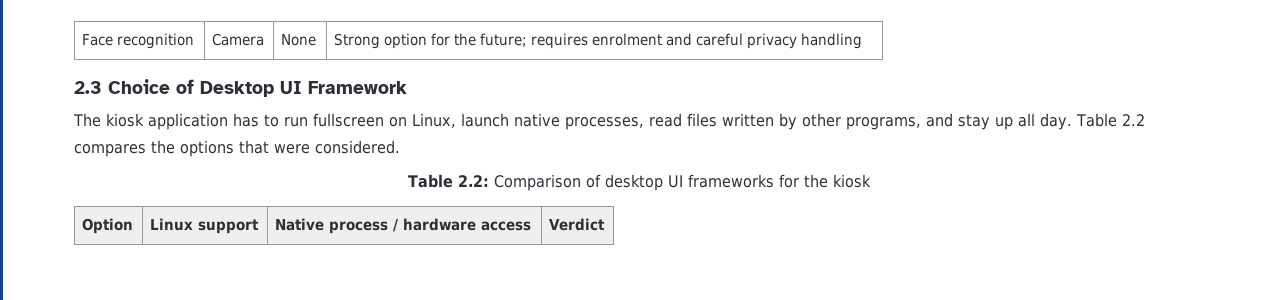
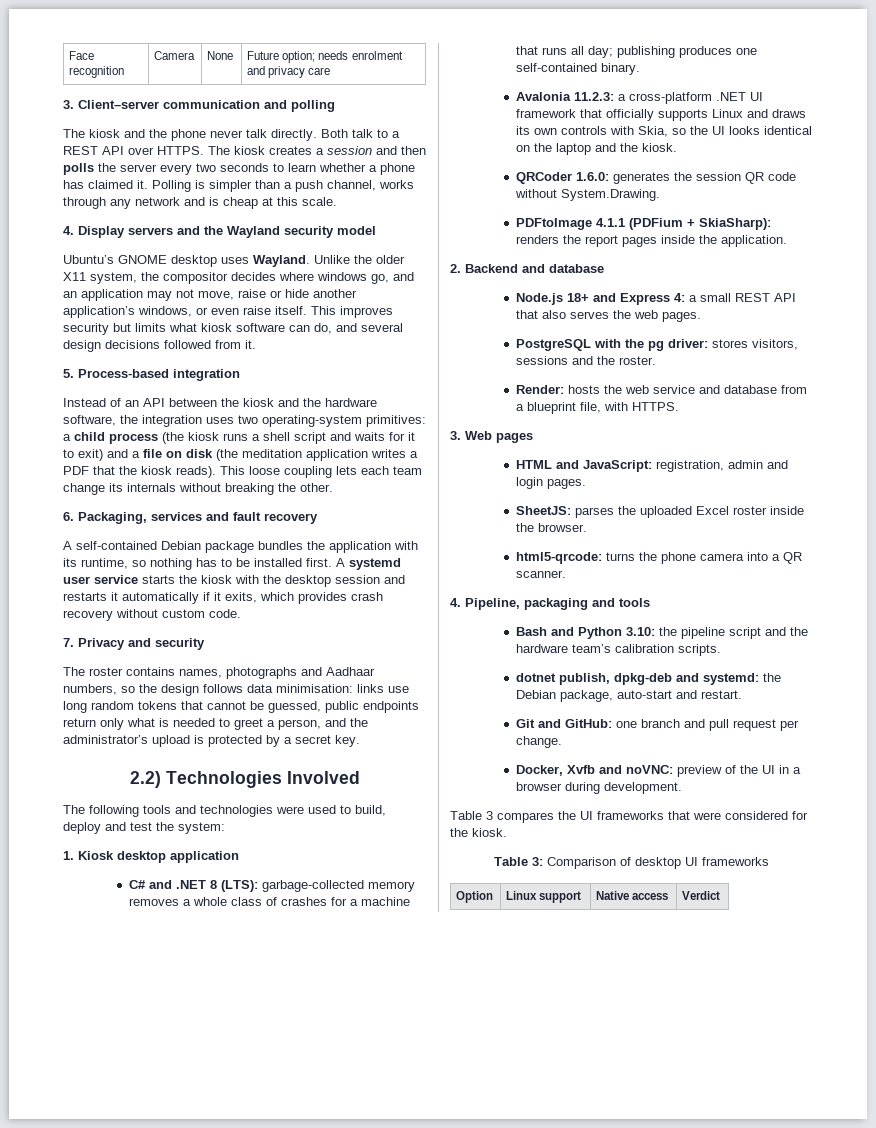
[334,33,863,49] [74,79,407,97] [73,113,1145,130] [74,140,400,157] [407,174,489,188] Strong option for the future; requires enrolment and careful privacy handling // 2.3 Choice of Desktop UI Framework // The kiosk application has to run fullscreen on Linux, launch native processes, read files written by other programs, and stay up all day. Table 2.2 compares the options that were considered. // Table 2.2: -> [247,51,403,63] [247,66,331,78] [63,100,335,112] [63,129,400,141] [63,146,426,155] [63,163,415,175] [63,180,414,192] [63,197,337,209] [63,226,376,238] [63,255,405,267] [63,272,414,284] [63,289,357,301] [63,306,393,318] [63,323,403,335] [63,340,256,352] [63,369,240,381] [63,398,377,407] [63,415,426,427] [63,432,415,444] [63,449,418,461] [63,466,422,478] [63,483,333,495] [63,512,318,524] [63,541,418,553] [63,558,401,570] [63,575,405,587] [63,592,383,604] [63,609,241,621] [63,638,205,650] [63,667,375,679] [63,684,409,696] [63,701,419,713] [63,718,368,730] [63,735,360,747] [129,771,360,788] [63,805,386,817] [63,822,225,834] [63,851,239,863] [129,880,416,892] [129,897,411,906] [516,46,758,58] [516,63,641,75] [516,92,764,104] [516,109,807,121] [516,126,813,137] [516,143,678,155] [516,172,797,184] [515,189,661,201] [516,218,772,230] [516,235,788,247] [450,264,604,273] [516,293,797,305] [516,310,702,322] [516,339,799,351] [516,356,657,365] [516,385,808,394] [516,402,680,414] [450,431,533,443] [516,460,789,472] [516,477,587,489] [516,506,805,518] [516,523,588,532] [516,552,803,564] [516,570,567,578] [450,598,650,610] [516,627,809,639] [516,644,722,656] [516,673,782,685] [516,690,743,702] [516,719,800,731] [516,736,563,748] [516,765,802,777] [516,782,683,794] [450,811,808,823] [450,828,507,837] [494,857,543,866] Future option; needs enrolment and privacy care // 3. Client–server communication and polling // The kiosk and the phone never talk directly. Both talk to a REST API over HTTPS. The kiosk creates a session and then polls the server every two seconds to learn whether a phone has claimed it. Polling is simpler than a push channel, works through any network and is cheap at this scale. // 4. Display servers and the Wayland security model // Ubuntu’s GNOME desktop uses Wayland. Unlike the older X11 system, the compositor decides where windows go, and an application may not move, raise or hide another application’s windows, or even raise itself. This improves security but limits what kiosk software can do, and several design decisions followed from it. // 5. Process-based integration // Instead of an API between the kiosk and the hardware software, the integration uses two operating-system primitives: a child process (the kiosk runs a shell script and waits for it to exit) and a file on disk (the meditation application writes a PDF that the kiosk reads). This loose coupling lets each team change its internals without breaking the other. // 6. Packaging, services and fault recovery // A self-contained Debian package bundles the application with its runtime, so nothing has to be installed first. A systemd user service starts the kiosk with the desktop session and restarts it automatically if it exits, which provides crash recovery without custom code. // 7. Privacy and security // The roster contains names, photographs and Aadhaar numbers, so the design follows data minimisation: links use long random tokens that cannot be guessed, public endpoints return only what is needed to greet a person, and the administrator’s upload is protected by a secret key. // 2.2) Technologies Involved // The following tools and technologies were used to build, deploy and test the system: // 1. Kiosk desktop application // C# and .NET 8 (LTS): garbage-collected memory removes a whole class of crashes for a machine that runs all day; publishing produces one self-contained binary. // Avalonia 11.2.3: a cross-platform .NET UI framework that officially supports Linux and draws its own controls with Skia, so the UI looks identical on the laptop and the kiosk. // QRCoder 1.6.0: generates the session QR code without System.Drawing. // PDFtoImage 4.1.1 (PDFium + SkiaSharp): renders the report pages inside the application. // 2. Backend and database // Node.js 18+ and Express 4: a small REST API that also serves the web pages. // PostgreSQL with the pg driver: stores visitors, sessions and the roster. // Render: hosts the web service and database from a blueprint file, with HTTPS. // 3. Web pages // HTML and JavaScript: registration, admin and login pages. // SheetJS: parses the uploaded Excel roster inside the browser. // html5-qrcode: turns the phone camera into a QR scanner. // 4. Pipeline, packaging and tools // Bash and Python 3.10: the pipeline script and the hardware team’s calibration scripts. // dotnet publish, dpkg-deb and systemd: the Debian package, auto-start and restart. // Git and GitHub: one branch and pull request per change. // Docker, Xvfb and noVNC: preview of the UI in a browser during development. // Table 3 compares the UI frameworks that were considered for the kiosk. // Table 3:
[778,174,871,188] for the kiosk -> (769, 861) none
[329,218,477,234] process / hardware -> (630, 895) none

